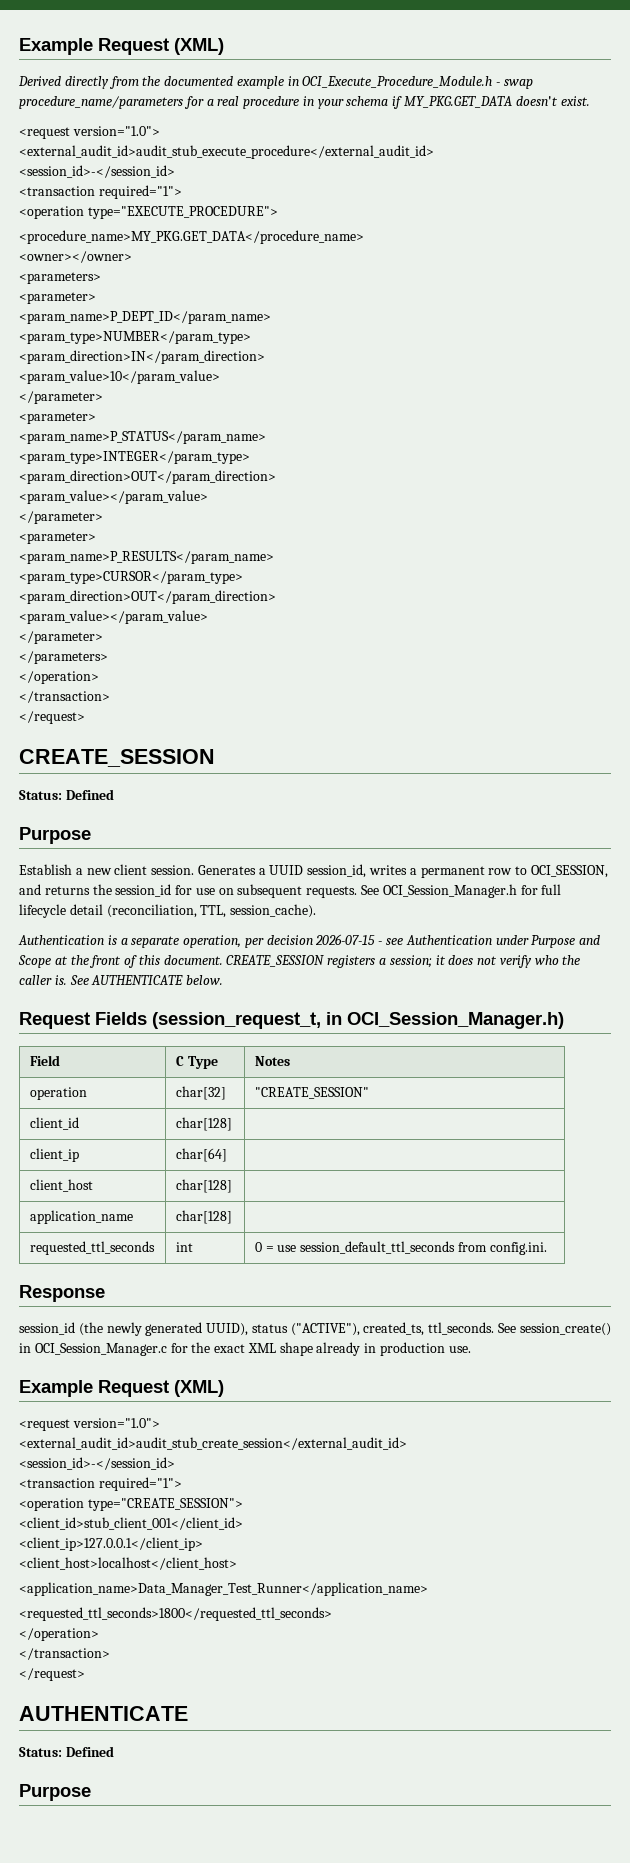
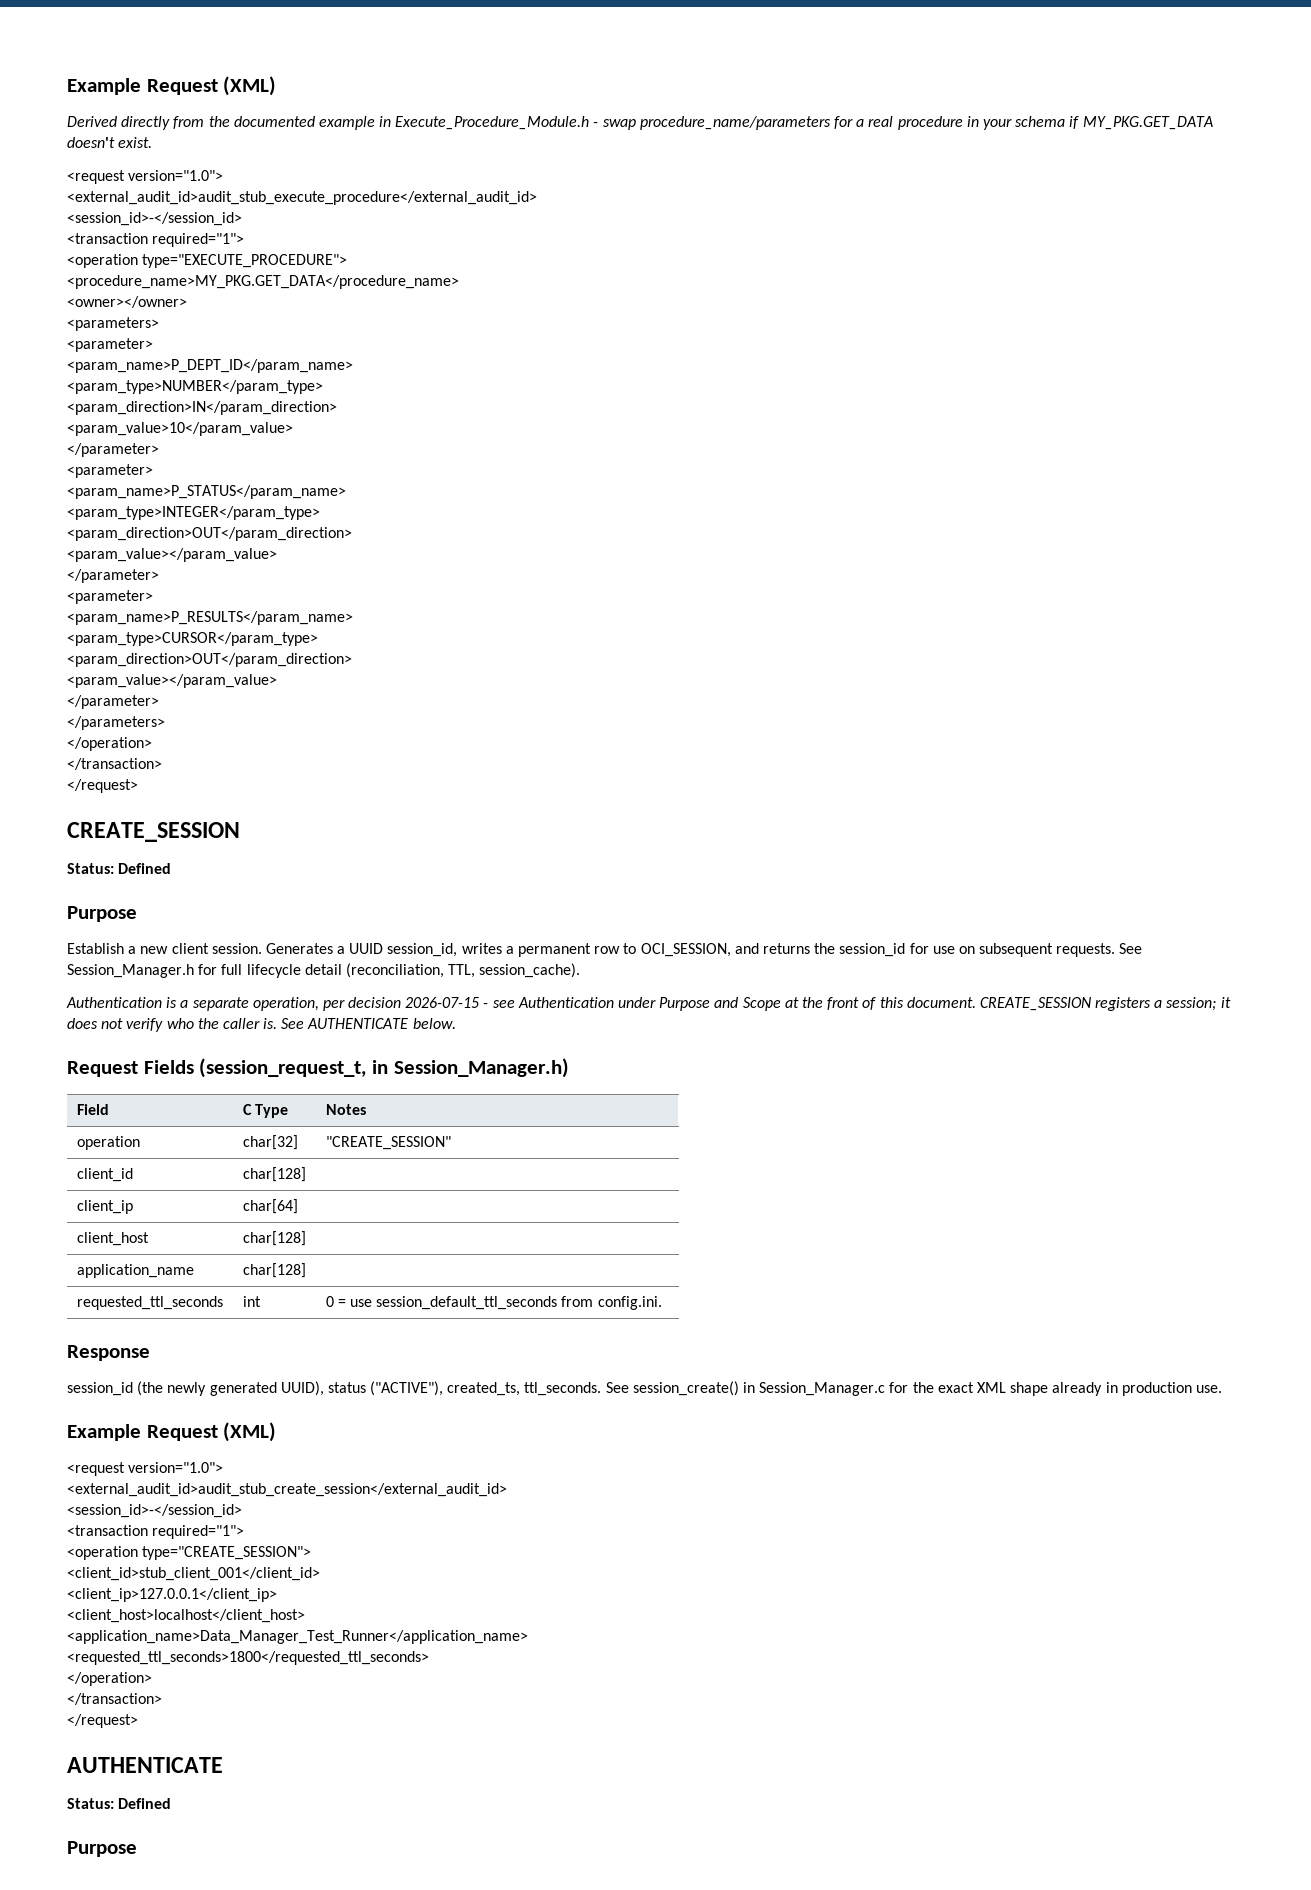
[302,76,493,88] OCI_Execute_Procedure_Module.h -> [395,116,590,130] Execute_Procedure_Module.h
[382,884,517,898] OCI_Session_Manager.h -> [67,964,194,978] Session_Manager.h
[347,1012,564,1029] OCI_Session_Manager.h) -> [393,1058,569,1078] Session_Manager.h)
[34,1343,167,1356] OCI_Session_Manager.c -> [759,1382,886,1396] Session_Manager.c

